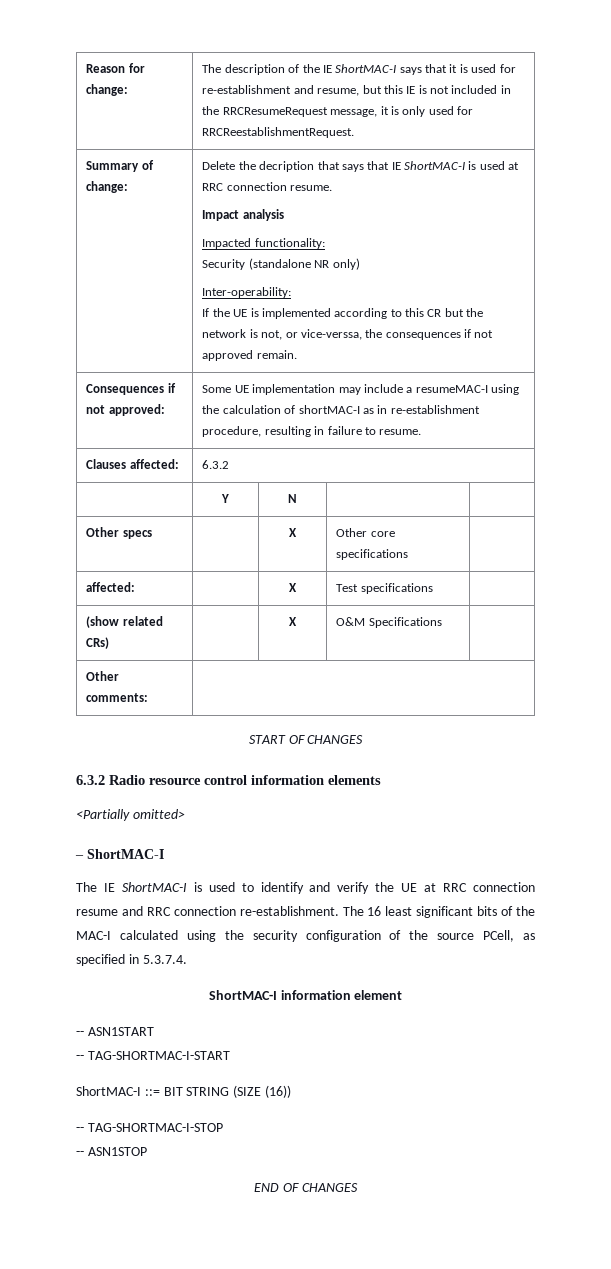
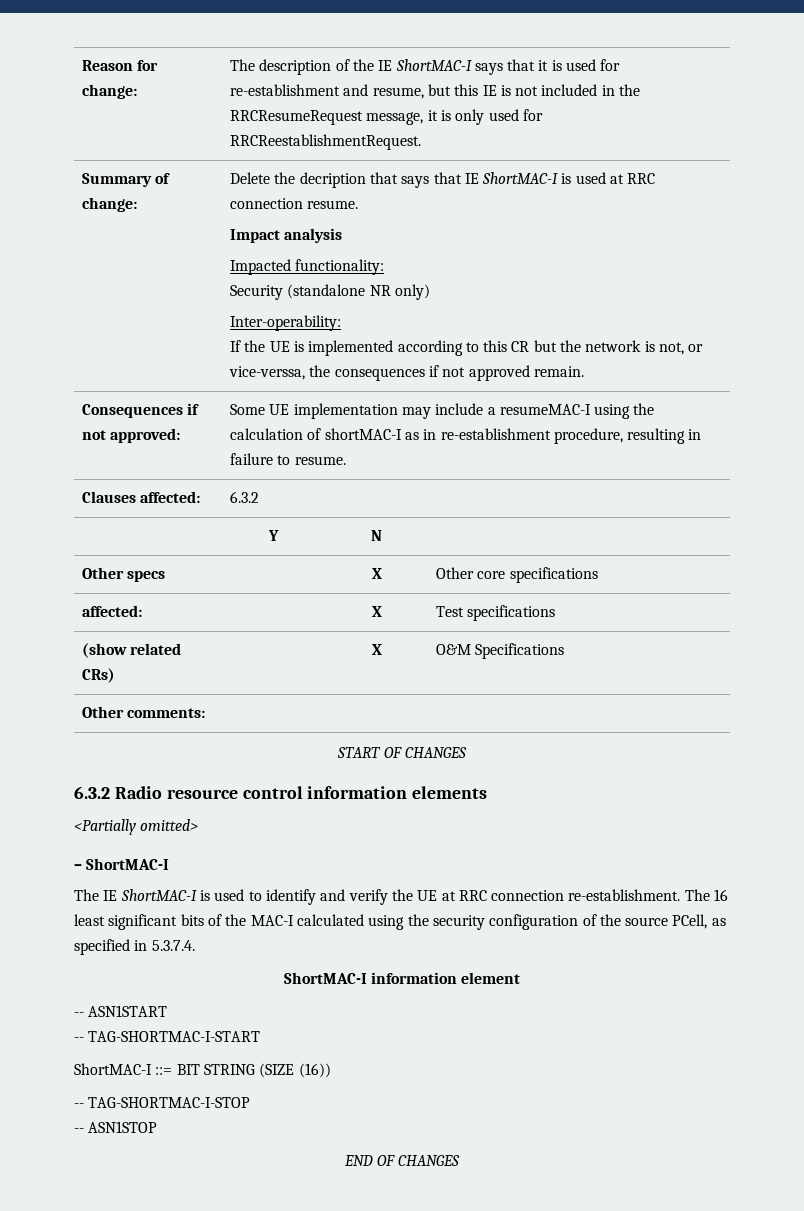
[76,906,236,916] resume and RRC connection -> (565, 895) none

